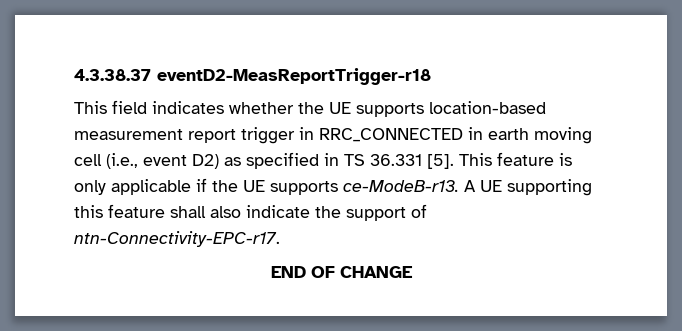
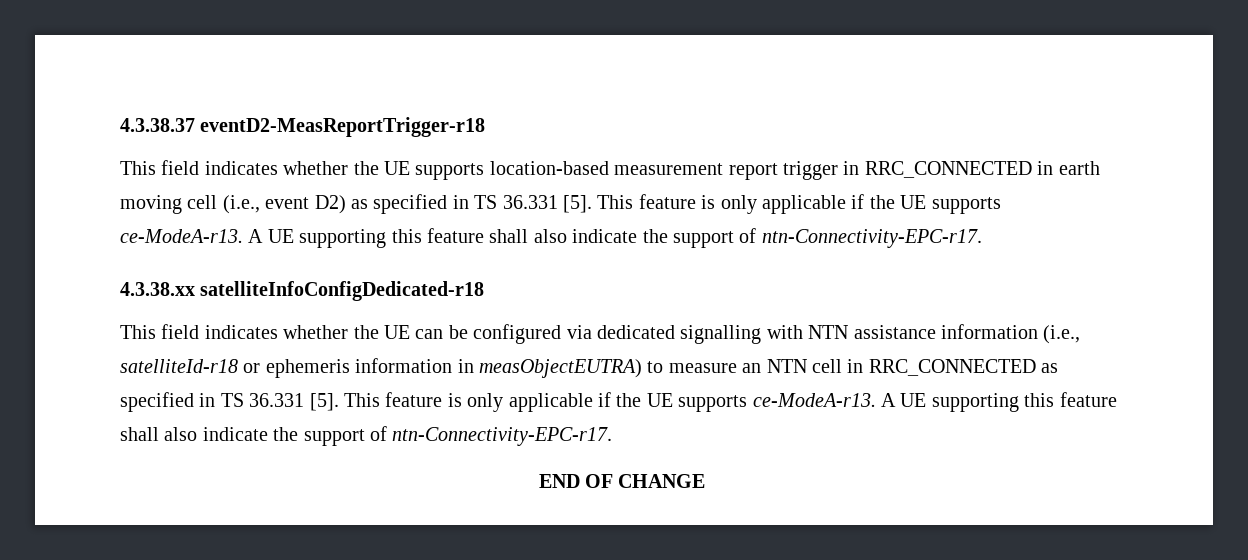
[343,180,459,192] ce-ModeB-r13. -> [120,228,982,248] [120,281,485,301] [120,324,1081,344] [120,358,1059,378] [120,392,876,412] ce-ModeA-r13. A UE supporting this feature shall also indicate the support of ntn-Connectivity-EPC-r17. // 4.3.38.xx satelliteInfoConfigDedicated-r18 // This field indicates whether the UE can be configured via dedicated signalling with NTN assistance information (i.e., satelliteId-r18 or ephemeris information in measObjectEUTRA) to measure an NTN cell in RRC_CONNECTED as specified in TS 36.331 [5]. This feature is only applicable if the UE supports ce-ModeA-r13.

